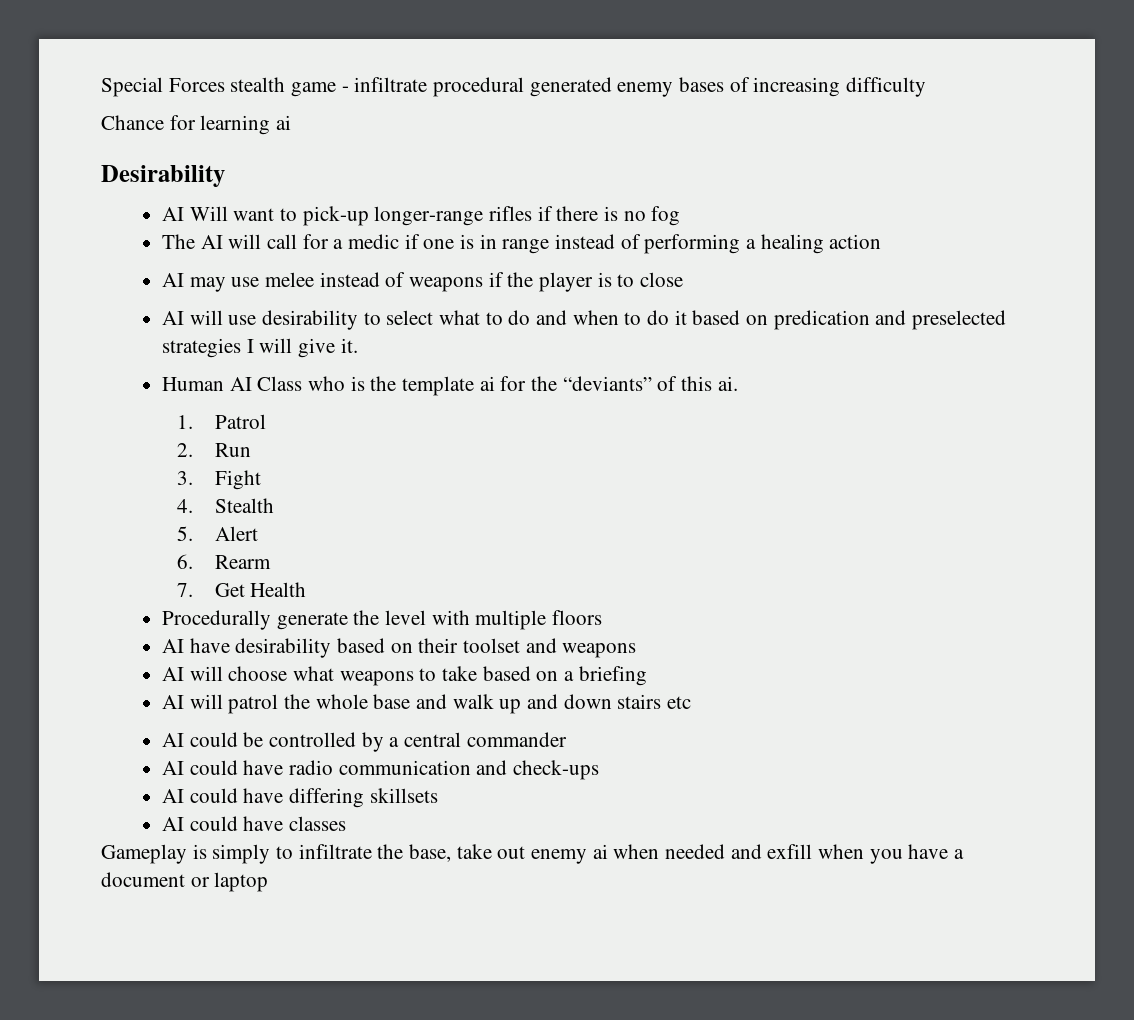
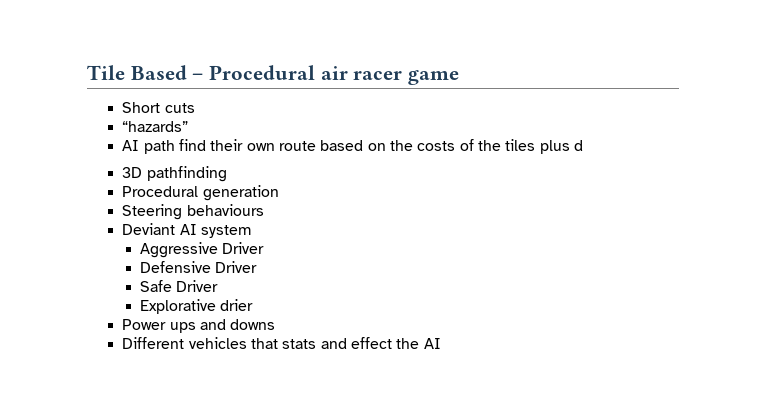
[101,77,927,97] [101,115,292,135] [101,165,225,187] [162,206,681,226] [162,234,882,254] [162,272,684,292] [162,310,1007,330] [162,338,358,358] [162,376,738,396] [176,414,266,429] [176,443,251,457] [176,470,261,490] [176,498,274,513] [176,526,258,541] [176,554,271,569] [176,582,307,597] [162,610,603,630] [162,638,637,658] [162,666,647,686] [162,694,692,714] [162,732,567,752] [162,760,600,780] [162,788,438,808] [162,816,347,831] [101,844,965,864] [101,872,269,892] Special Forces stealth game - infiltrate procedural generated enemy bases of increasing difficulty // Chance for learning ai // Desirability // AI Will want to pick-up longer-range rifles if there is no fog // The AI will call for a medic if one is in range instead of performing a healing action // AI may use melee instead of weapons if the player is to close // AI will use desirability to select what to do and when to do it based on predication and preselected strategies I will give it. // Human AI Class who is the template ai for the “deviants” of this ai. // 1. Patrol // 2. Run // 3. Fight // 4. Stealth // 5. Alert // 6. Rearm // 7. Get Health // Procedurally generate the level with multiple floors // AI have desirability based on their toolset and weapons // AI will choose what weapons to take based on a briefing // AI will patrol the whole base and walk up and down stairs etc // AI could be controlled by a central commander // AI could have radio communication and check-ups // AI could have differing skillsets // AI could have classes // Gameplay is simply to infiltrate the base, take out enemy ai when needed and exfill when you have a document or laptop -> [87,65,460,85] [122,102,195,113] [122,121,189,132] [122,139,583,154] [122,166,227,182] [122,185,279,201] [122,204,264,220] [122,223,252,238] [140,242,265,258] [140,261,258,273] [140,280,219,292] [140,299,254,314] [122,319,276,333] [122,337,441,349] Tile Based – Procedural air racer game // Short cuts // “hazards” // AI path find their own route based on the costs of the tiles plus d // 3D pathfinding // Procedural generation // Steering behaviours // Deviant AI system // Aggressive Driver // Defensive Driver // Safe Driver // Explorative drier // Power ups and downs // Different vehicles that stats and effect the AI

